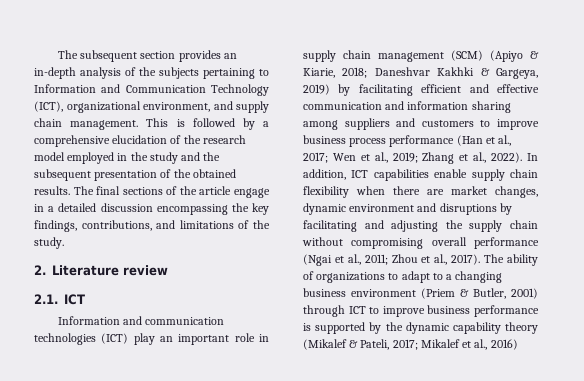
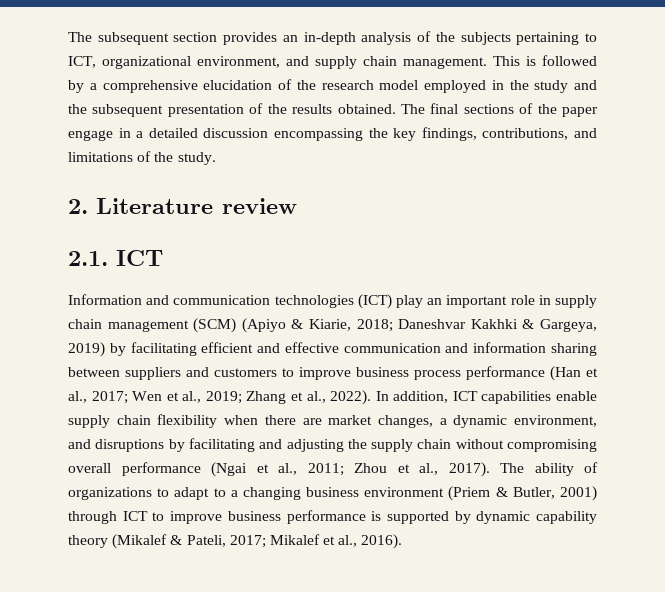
[34,84,269,96] [34,101,63,112] Information and Communication Technology (ICT), -> [68,56,96,68] ICT,
[192,169,236,178] [34,186,70,195] obtained results. -> [292,104,396,114] results obtained.
[199,186,232,195] article -> [562,107,598,117] paper
[303,120,338,130] among -> [68,367,120,377] between
[303,203,415,215] dynamic environment -> [439,415,597,428] a dynamic environment,
[385,322,403,331] the -> (471, 517) none
[490,339,518,350] 2016) -> [361,534,403,549] 2016).

